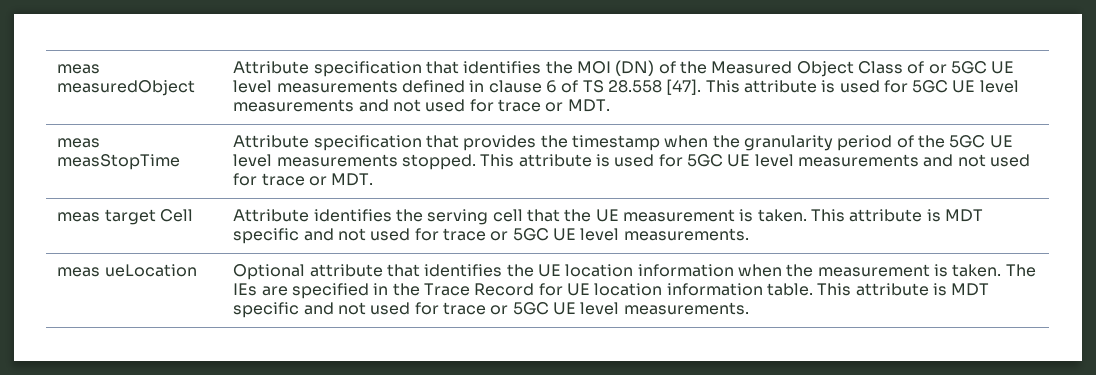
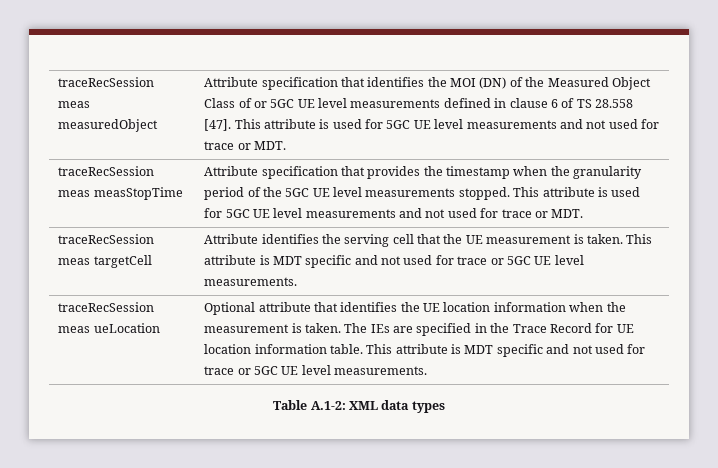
(57, 69) none -> [58,77,155,87] traceRecSession
(610, 105) none -> [58,166,155,176] traceRecSession
[57,209,194,225] meas target Cell -> [58,234,155,244] [58,255,152,268] traceRecSession meas targetCell
(749, 234) none -> [58,302,155,312] traceRecSession
(749, 308) none -> [273,400,445,413] // Table A.1-2: XML data types

